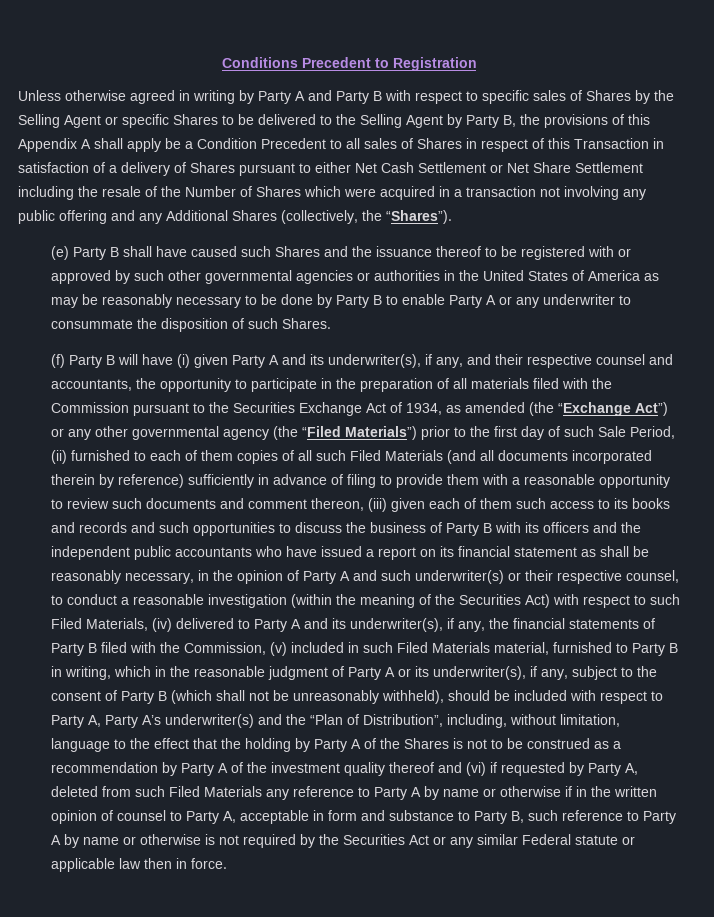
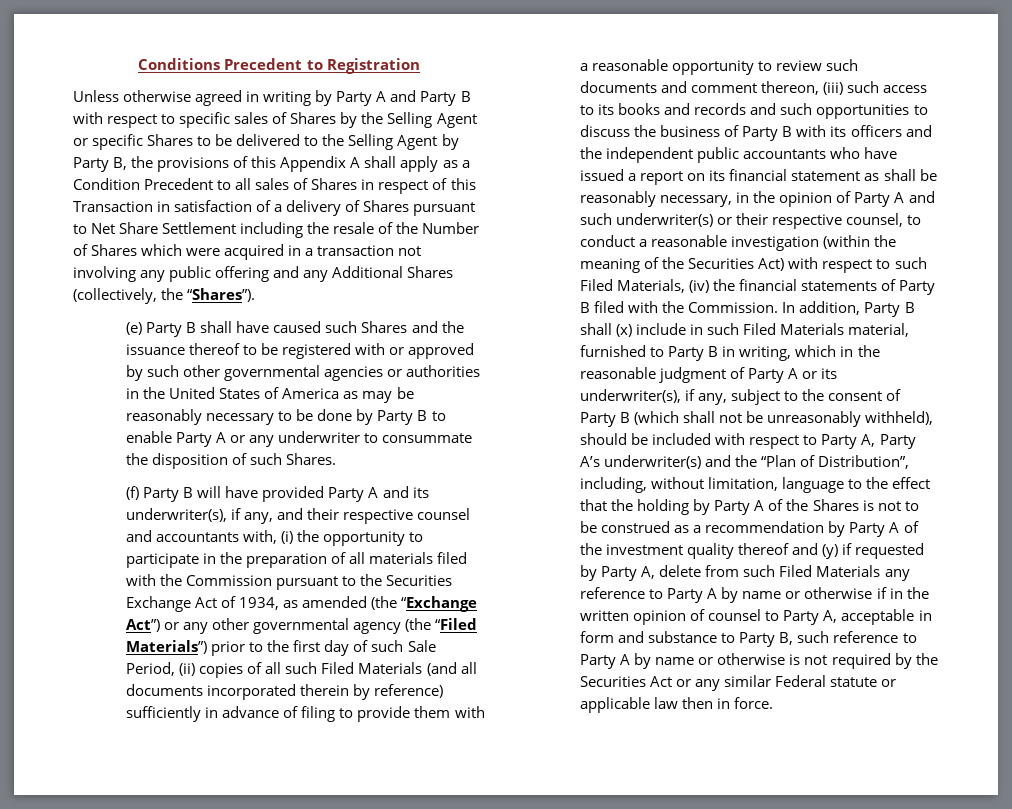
[165,138,181,149] be -> [442,160,458,168] as
[315,162,503,173] either Net Cash Settlement or -> (87, 229) none
[176,354,228,368] (i) given -> [262,486,325,502] provided
[50,379,132,391] accountants, -> [156,530,294,544] accountants with, (i)
[70,450,233,461] furnished to each of them -> (196, 669) none
[390,498,512,512] given each of them -> (844, 88) none
[175,618,485,632] delivered to Party A and its underwriter(s), if any, -> (710, 286) none
[183,642,344,656] Commission, (v) included -> [688,301,915,317] [580,323,687,337] Commission. In addition, Party B shall (x) include
[465,762,486,776] (vi) -> [822,544,839,559] (y)
[50,786,98,797] deleted -> [659,565,702,577] delete

